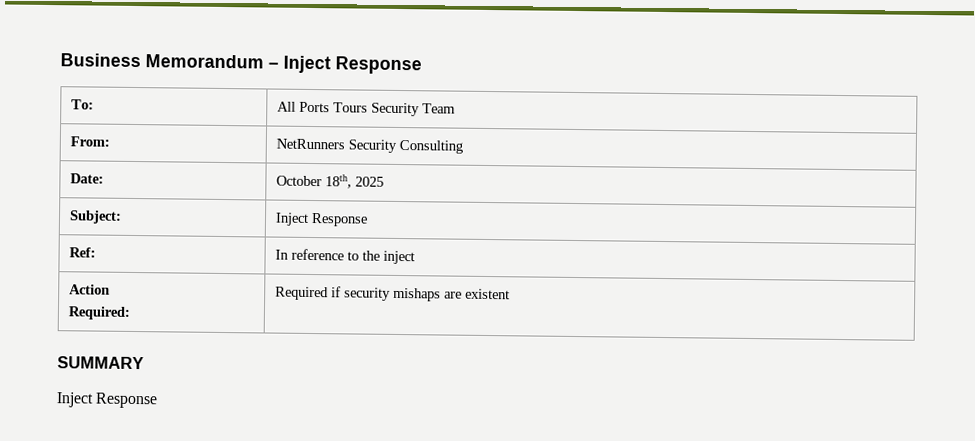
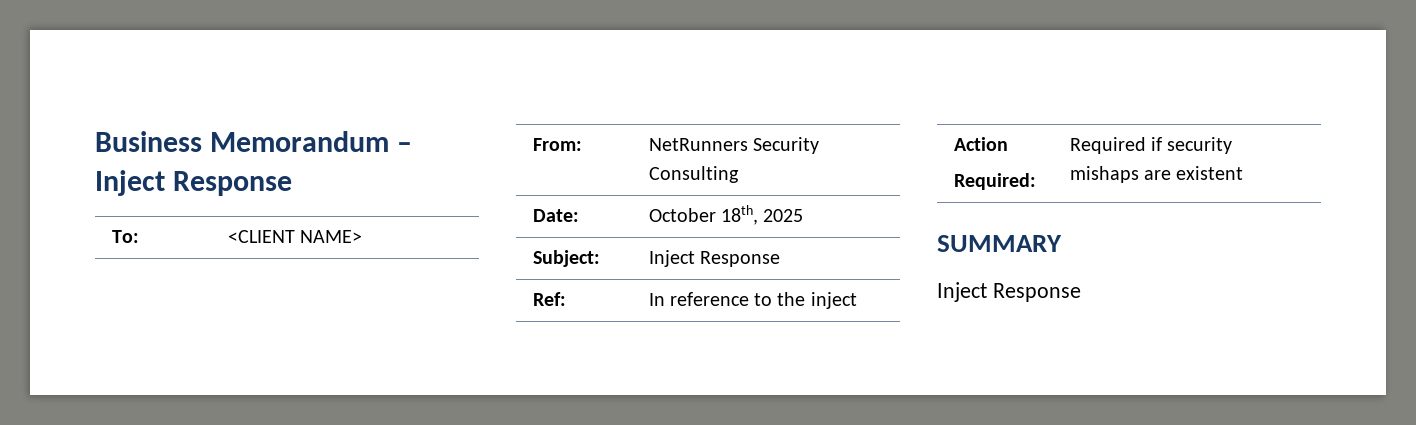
[276,101,456,117] All Ports Tours Security Team -> [227,230,362,243] <CLIENT NAME>

